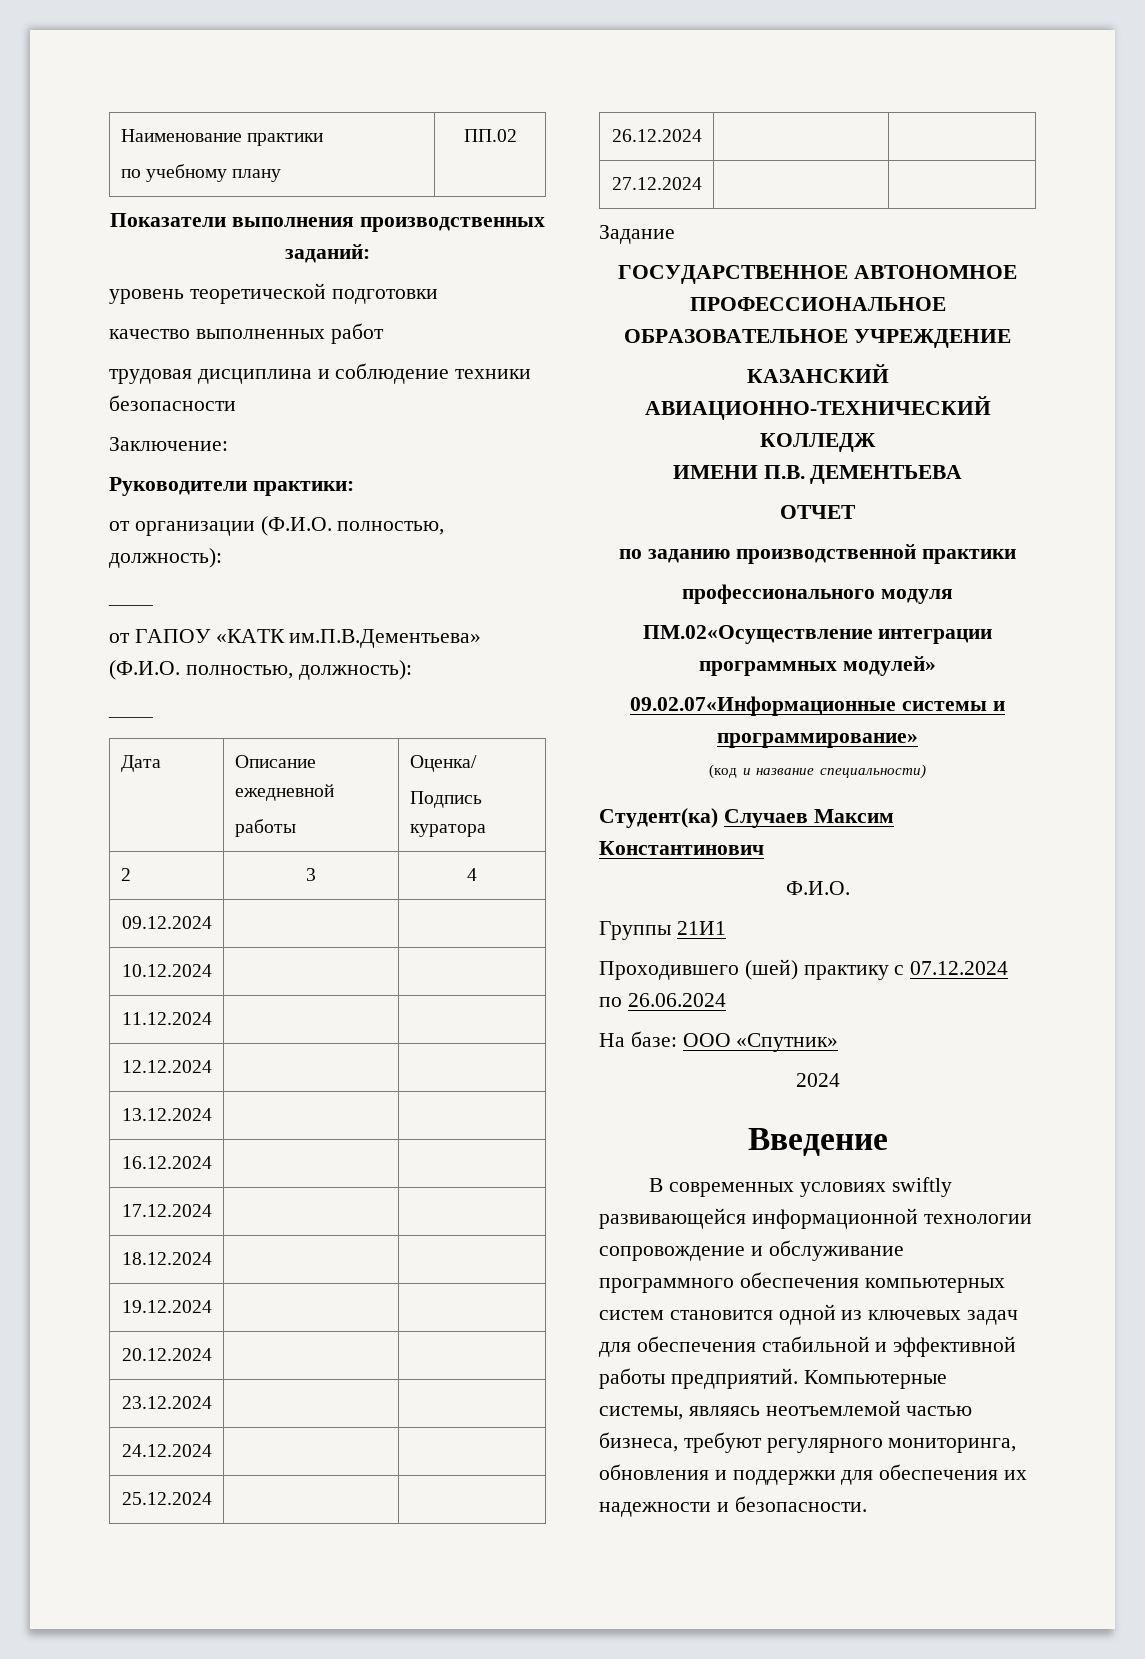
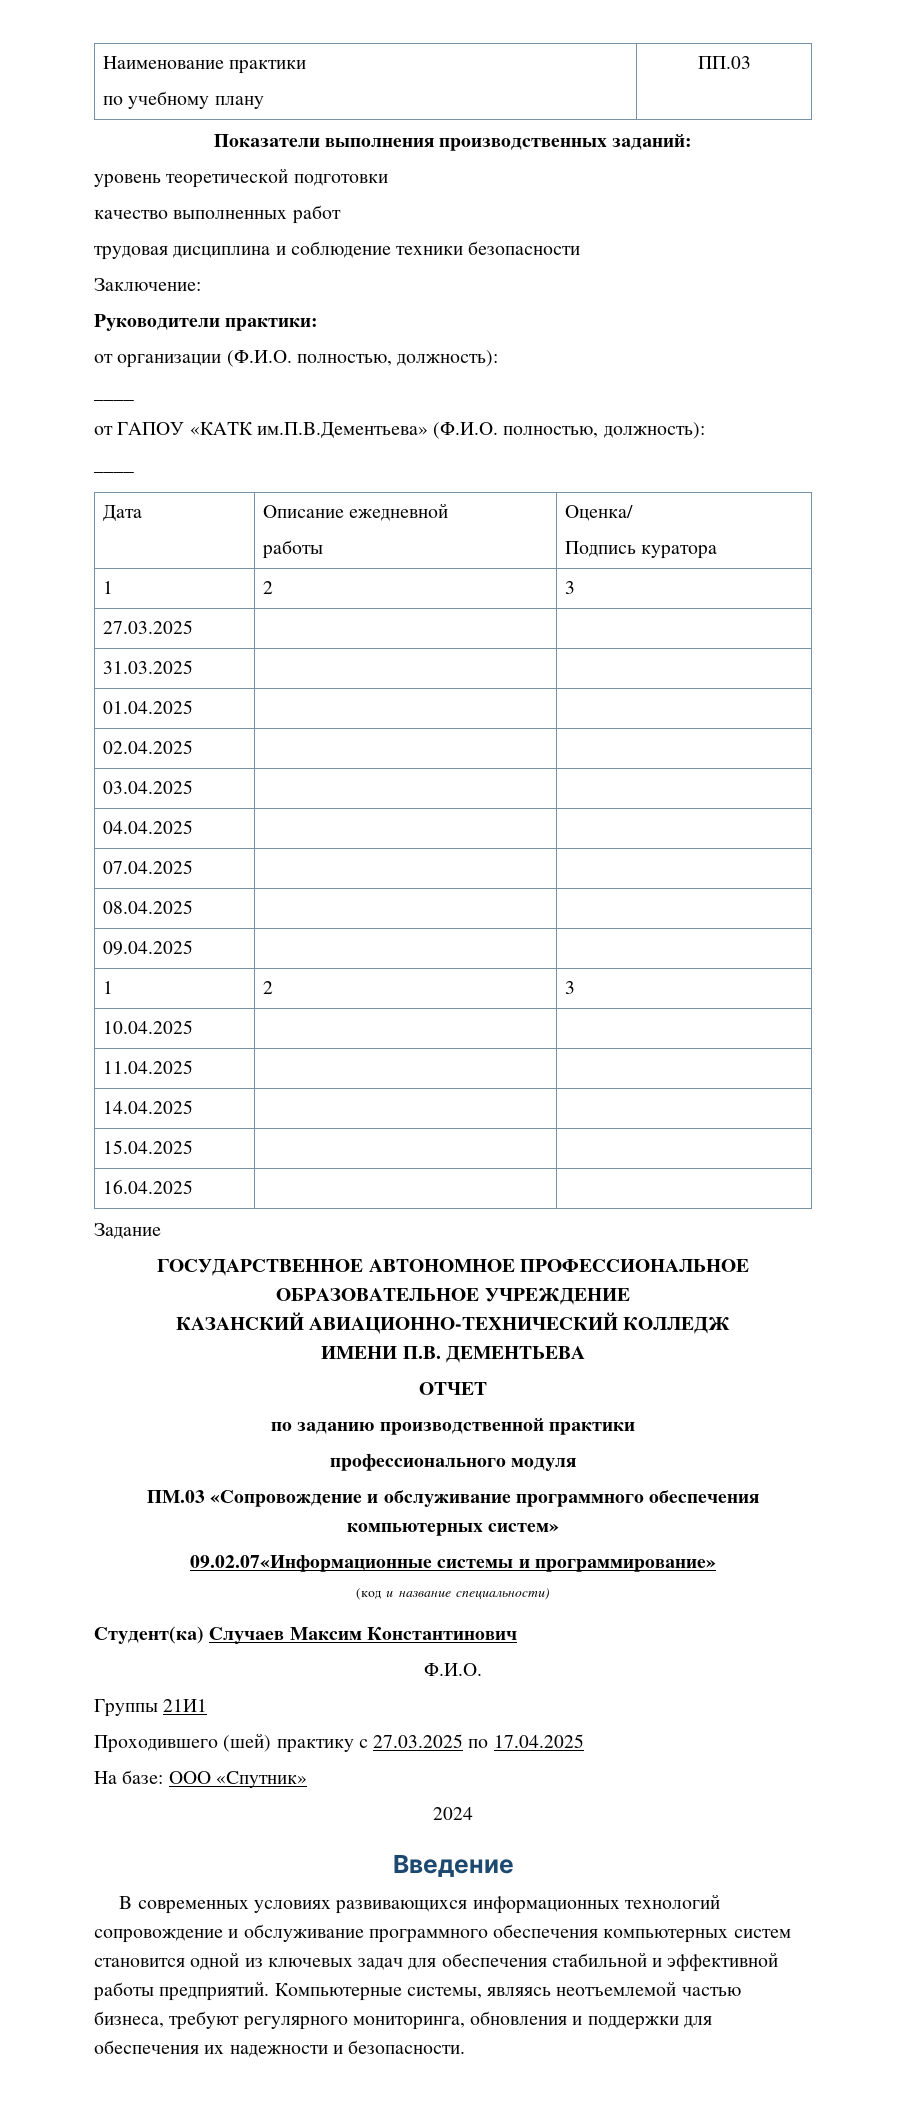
[463,129,517,142] ПП.02 -> [697,56,751,69] ПП.03
[120,868,131,881] [306,868,316,881] [467,868,477,881] [121,916,212,929] [121,964,212,977] [121,1012,212,1025] [121,1060,212,1073] [121,1108,212,1121] [121,1156,212,1169] [121,1204,212,1217] [121,1252,212,1265] [121,1300,212,1313] [121,1348,212,1361] [121,1396,212,1409] [121,1444,212,1457] [121,1492,212,1505] [611,129,702,142] [611,177,702,190] 2 | 3 | 4 // 09.12.2024 | | // 10.12.2024 | | // 11.12.2024 | | // 12.12.2024 | | // 13.12.2024 | | // 16.12.2024 | | // 17.12.2024 | | // 18.12.2024 | | // 19.12.2024 | | // 20.12.2024 | | // 23.12.2024 | | // 24.12.2024 | | // 25.12.2024 | | // 26.12.2024 | | // 27.12.2024 -> [103,581,114,594] [263,581,274,594] [565,581,576,594] [103,620,194,634] [103,660,194,674] [103,700,194,714] [103,740,194,754] [103,780,194,794] [103,820,194,834] [103,860,194,874] [103,900,194,914] [103,940,194,955] [103,981,114,994] [263,981,274,994] [565,981,576,994] [103,1020,194,1034] [103,1060,194,1074] [103,1100,194,1114] [103,1140,194,1154] [103,1180,194,1194] 1 | 2 | 3 // 27.03.2025 | | // 31.03.2025 | | // 01.04.2025 | | // 02.04.2025 | | // 03.04.2025 | | // 04.04.2025 | | // 07.04.2025 | | // 08.04.2025 | | // 09.04.2025 | | // 1 | 2 | 3 // 10.04.2025 | | // 11.04.2025 | | // 14.04.2025 | | // 15.04.2025 | | // 16.04.2025
[642,625,993,644] [699,656,936,676] ПМ.02«Осуществление интеграции программных модулей» -> [146,1490,760,1507] [346,1523,560,1536] ПМ.03 «Сопровождение и обслуживание программного обеспечения компьютерных систем»
[910,961,1009,975] [599,993,726,1007] 07.12.2024 по 26.06.2024 -> [373,1734,584,1748] 27.03.2025 по 17.04.2025
[891,1177,952,1197] [599,1208,1032,1229] swiftly развивающейся информационной технологии -> [335,1894,720,1914] развивающихся информационных технологий

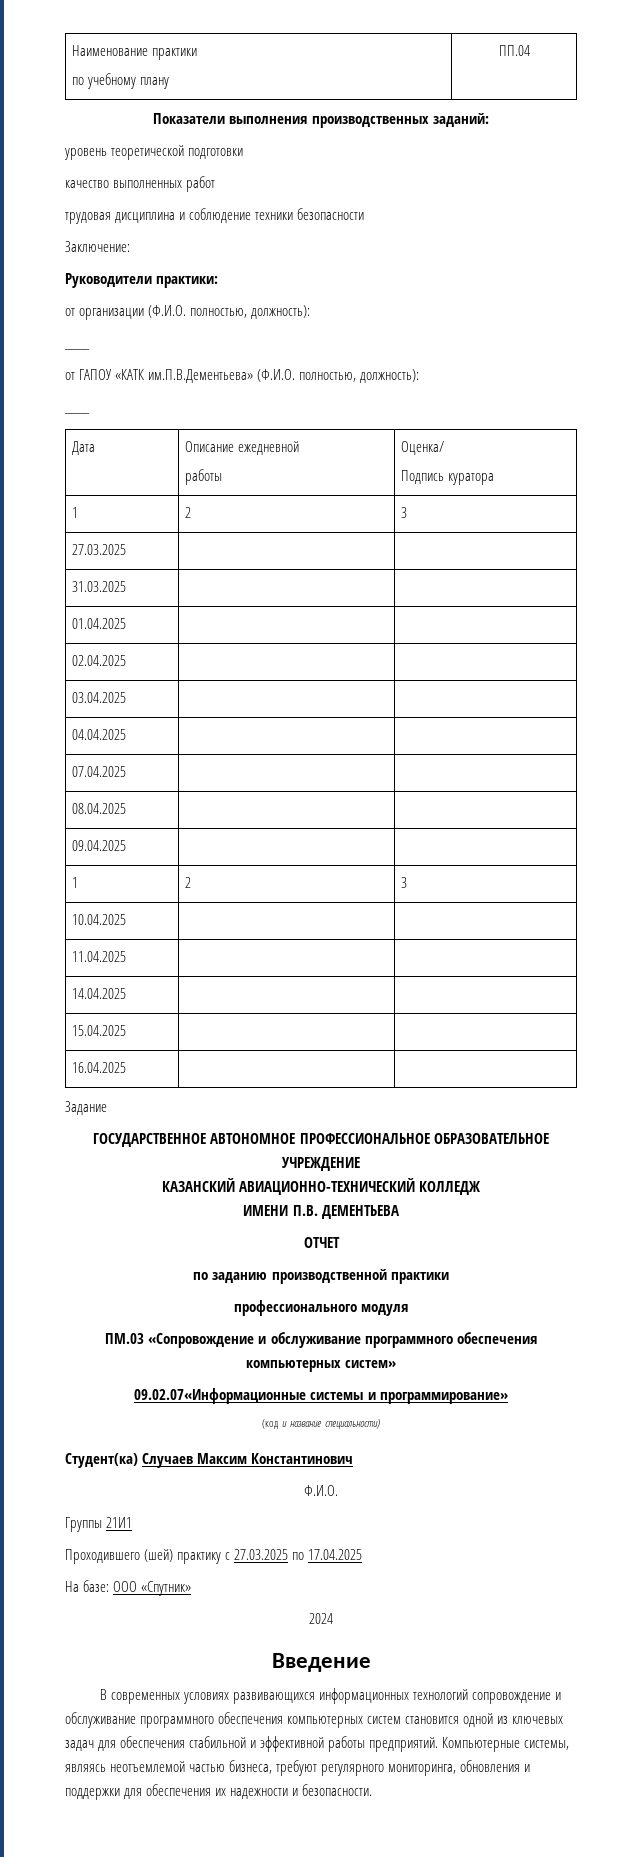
[697,56,751,69] ПП.03 -> [498,45,530,56] ПП.04

